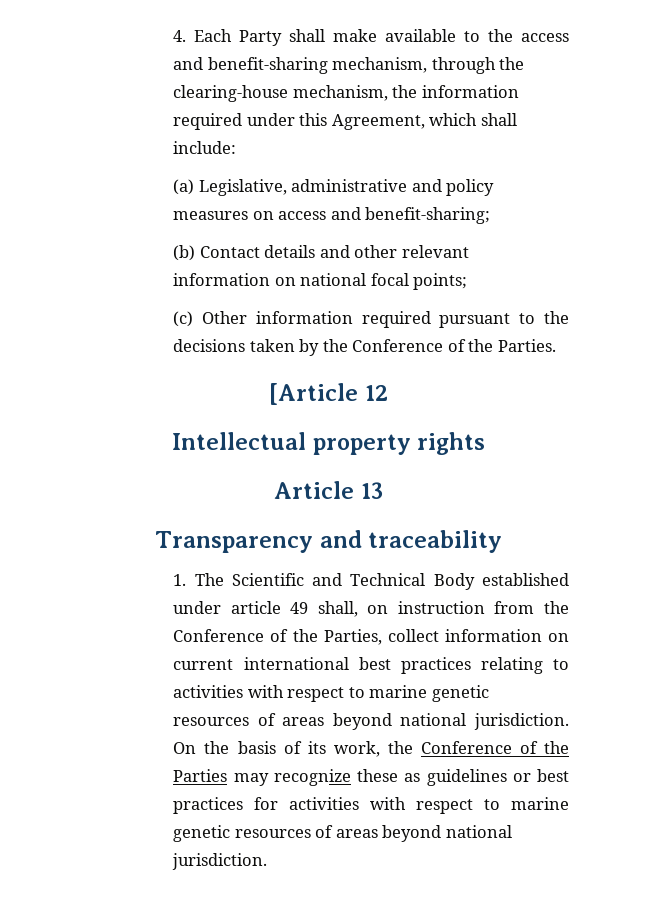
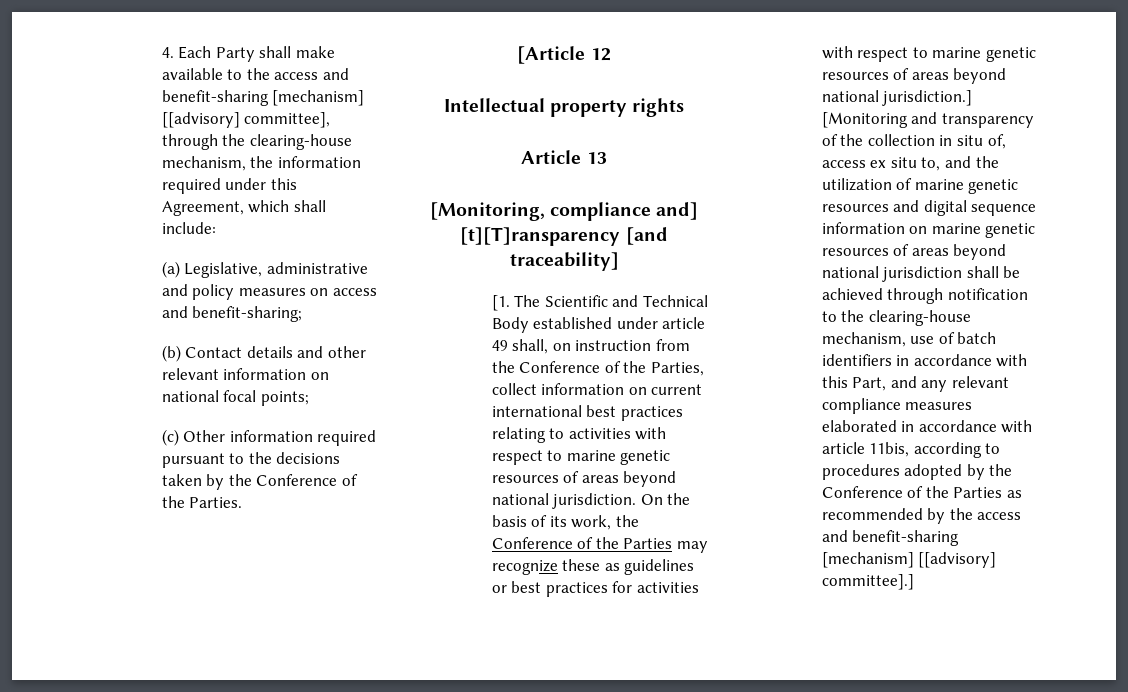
[332,57,428,73] mechanism, -> [272,90,365,106] [161,112,331,128] [mechanism] [[advisory] committee],
[155,530,502,553] [173,574,187,586] Transparency and traceability // 1. -> [429,202,699,221] [460,227,668,246] [509,252,619,271] [491,295,510,311] [Monitoring, compliance and] [t][T]ransparency [and traceability] // [1.
[172,853,268,870] jurisdiction. -> [882,90,973,106] [821,112,1034,128] [821,134,1006,149] [821,156,999,171] [821,178,1019,194] [821,200,1037,216] [821,222,1036,238] [821,244,1007,260] [821,266,1021,282] [821,288,1028,304] [821,310,971,326] [821,332,997,347] [821,354,1028,367] [821,376,1010,392] [821,398,973,414] [821,420,1033,433] [821,442,1001,458] [821,464,1013,480] [821,486,1023,498] [821,508,1022,524] [821,530,960,546] [821,552,997,568] [821,574,914,590] jurisdiction.] [Monitoring and transparency of the collection in situ of, access ex situ to, and the utilization of marine genetic resources and digital sequence information on marine genetic resources of areas beyond national jurisdiction shall be achieved through notification to the clearing-house mechanism, use of batch identifiers in accordance with this Part, and any relevant compliance measures elaborated in accordance with article 11bis, according to procedures adopted by the Conference of the Parties as recommended by the access and benefit-sharing [mechanism] [[advisory] committee].]

